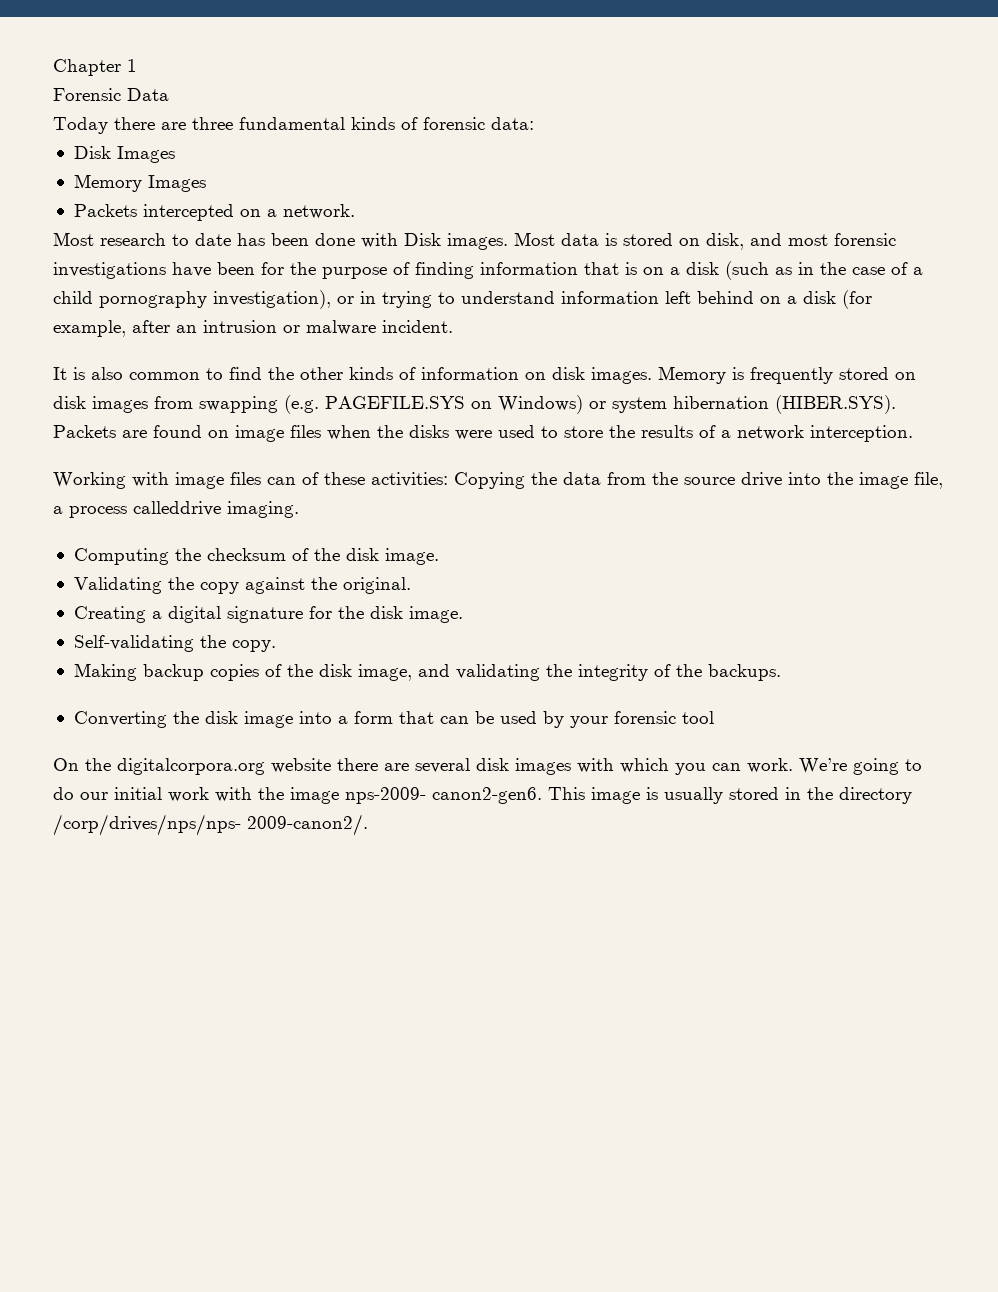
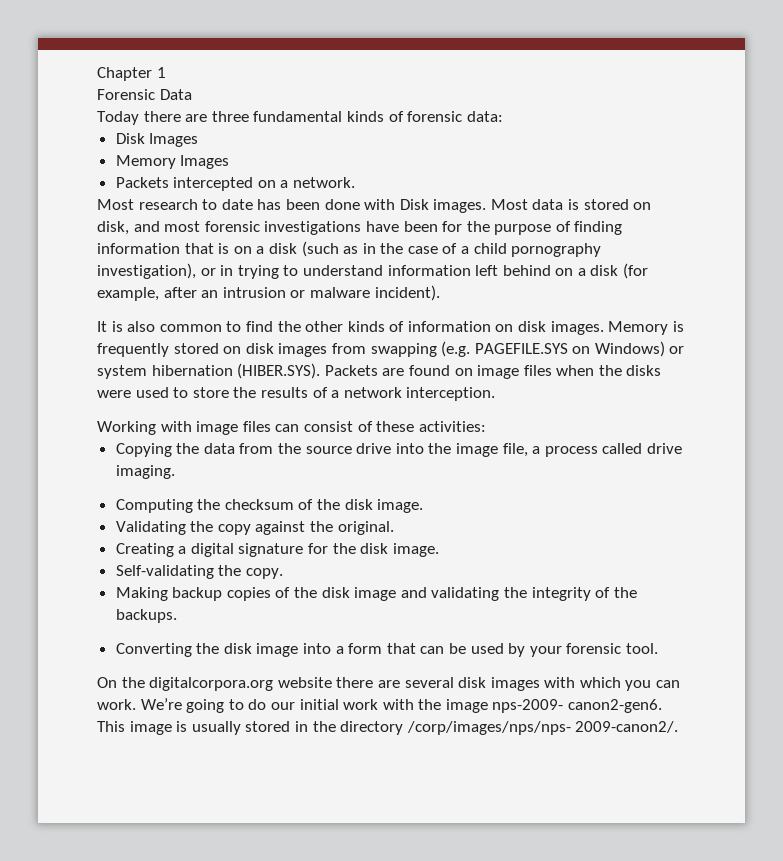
[382,320,453,333] incident. -> [374,285,440,301] incident).
(296, 481) none -> [303,421,353,432] consist
(448, 479) none -> (486, 426) //
[133,501,221,516] calleddrive -> [602,443,682,454] called drive
[357,664,412,681] image, -> [354,587,397,601] image
[681,711,714,724] tool -> [625,643,658,654] tool.
[53,814,241,836] /corp/drives/nps/nps- -> [406,721,571,735] /corp/images/nps/nps-

